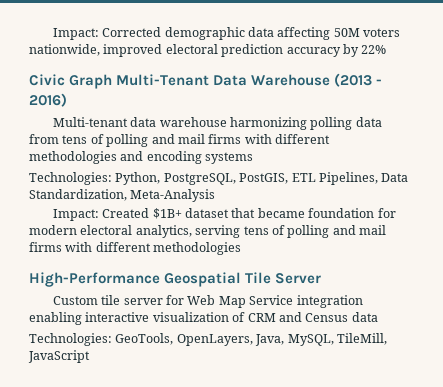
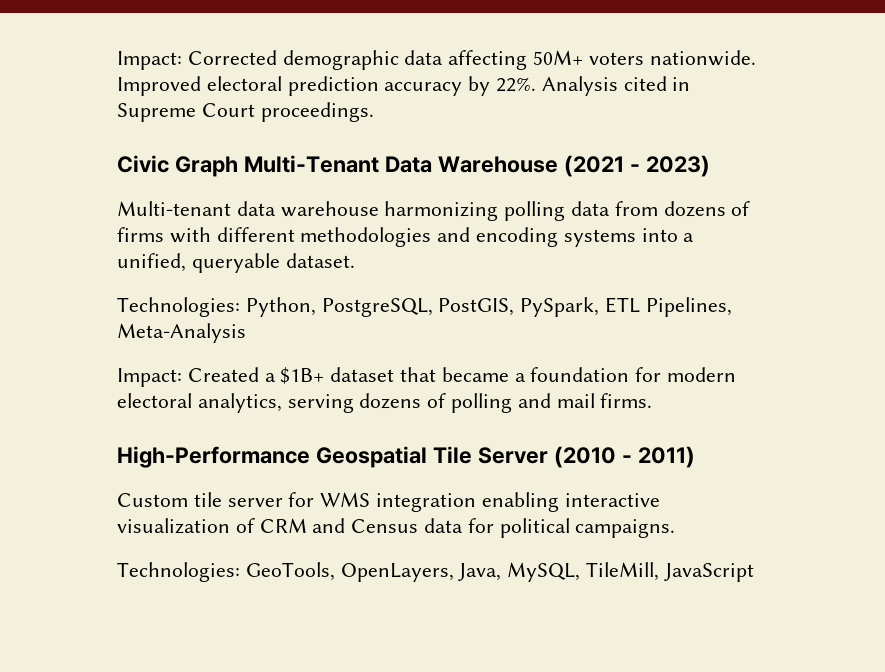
[333,28,401,37] [29,44,387,57] 50M voters nationwide, improved electoral prediction accuracy by 22% -> [533,50,756,66] [117,76,691,96] [117,102,374,122] 50M+ voters nationwide. Improved electoral prediction accuracy by 22%. Analysis cited in Supreme Court proceedings.
[334,73,383,87] [29,93,67,107] (2013 - 2016) -> [563,155,710,177] (2021 - 2023)
[62,134,205,147] tens of polling and mail -> [663,201,751,217] dozens of
(254, 158) none -> [641,228,695,242] [117,253,355,273] into a unified, queryable dataset.
(289, 178) none -> [520,297,600,317] PySpark,
[381,173,409,182] [29,189,127,201] Data Standardization, -> (732, 307) none
(150, 213) none -> [264,373,276,382] a
(305, 213) none -> [514,373,526,382] a
[243,225,386,238] [29,242,242,255] tens of polling and mail firms with different methodologies -> [359,393,653,413] dozens of polling and mail firms.
(322, 278) none -> [553,446,695,468] (2010 - 2011)
[187,295,294,308] Web Map Service -> [320,492,371,507] WMS
(378, 317) none -> [467,518,676,538] for political campaigns.

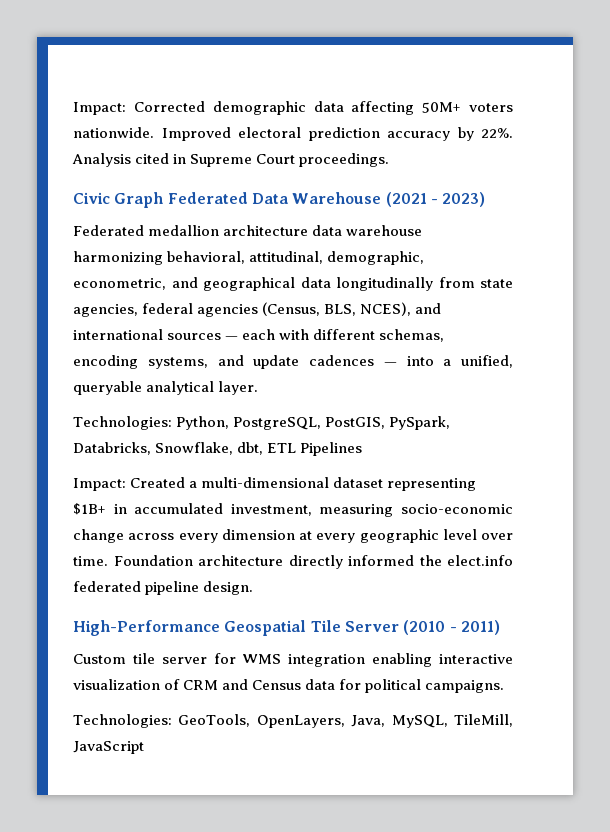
[243,155,379,173] Multi-Tenant -> [167,192,248,204] Federated
[117,201,751,221] [117,227,636,247] Multi-tenant data warehouse harmonizing polling data from dozens of firms with different methodologies and encoding systems -> [73,225,423,236] [73,251,425,265] [73,277,513,291] [73,302,442,317] [73,329,445,342] [73,355,397,369] Federated medallion architecture data warehouse harmonizing behavioral, attitudinal, demographic, econometric, and geographical data longitudinally from state agencies, federal agencies (Census, BLS, NCES), and international sources — each with different schemas, encoding systems, and update cadences —
[285,253,355,268] dataset. -> [146,381,259,395] analytical layer.
[605,297,732,317] [117,323,246,343] [117,367,737,387] [117,393,653,413] ETL Pipelines, Meta-Analysis // Impact: Created a $1B+ dataset that became a foundation for modern electoral analytics, serving dozens of polling and mail firms. -> [73,442,363,456] [73,477,477,491] [73,503,513,517] [73,529,513,543] [73,555,513,569] [73,581,254,595] Databricks, Snowflake, dbt, ETL Pipelines // Impact: Created a multi-dimensional dataset representing $1B+ in accumulated investment, measuring socio-economic change across every dimension at every geographic level over time. Foundation architecture directly informed the elect.info federated pipeline design.

